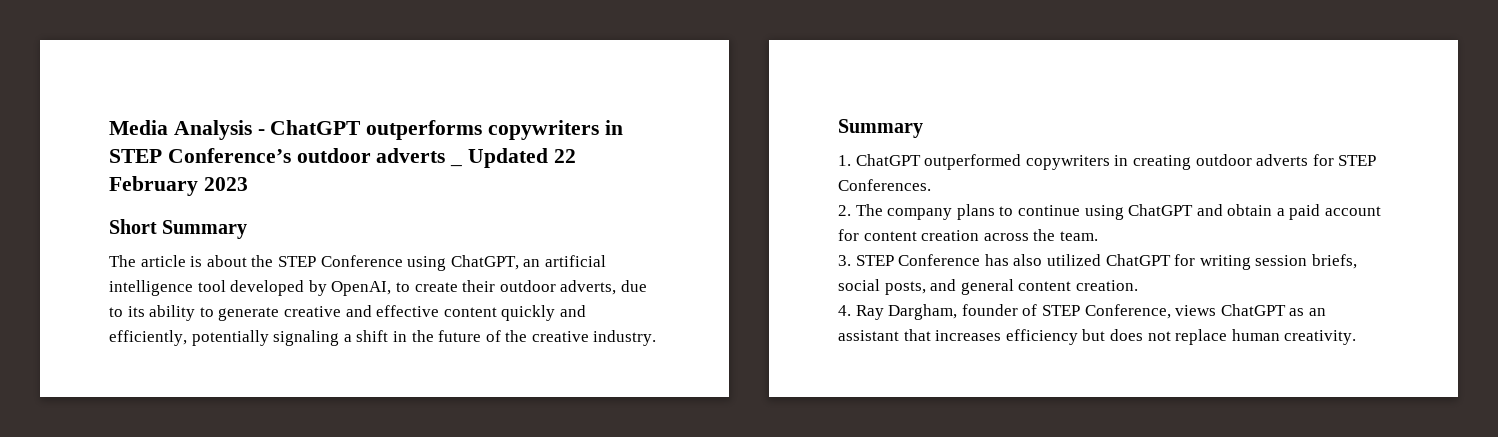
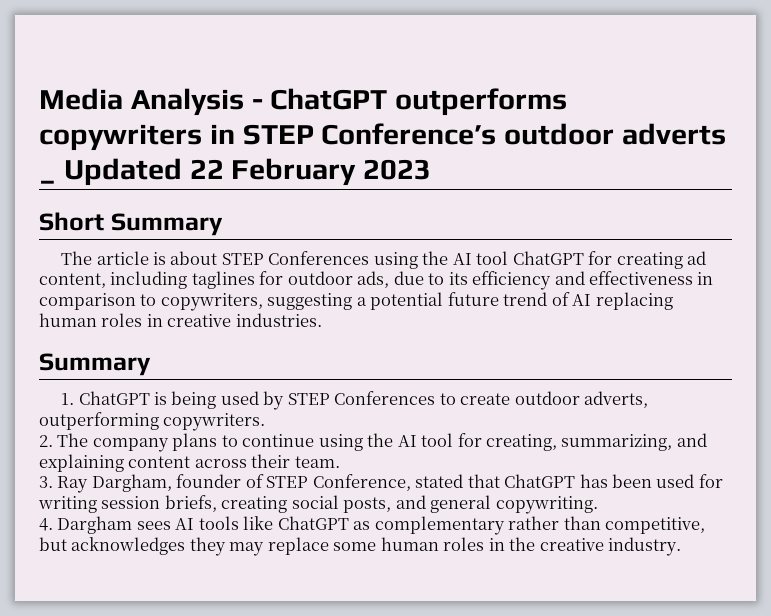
[251,255,606,271] [109,280,647,296] [109,305,586,321] [109,330,657,346] [838,119,923,138] [838,154,1377,170] [838,179,931,191] the STEP Conference using ChatGPT, an artificial intelligence tool developed by OpenAI, to create their outdoor adverts, due to its ability to generate creative and effective content quickly and efficiently, potentially signaling a shift in the future of the creative industry. // Summary // 1. ChatGPT outperformed copywriters in creating outdoor adverts for STEP Conferences. -> [221,251,707,269] [39,271,714,290] [39,292,673,311] [39,313,322,327] [39,353,151,376] [61,391,649,410] [39,412,266,431] STEP Conferences using the AI tool ChatGPT for creating ad content, including taglines for outdoor ads, due to its efficiency and effectiveness in comparison to copywriters, suggesting a potential future trend of AI replacing human roles in creative industries. // Summary // 1. ChatGPT is being used by STEP Conferences to create outdoor adverts, outperforming copywriters.
[1128,204,1382,220] [838,229,1098,241] [838,254,1357,270] [838,279,1138,295] [838,305,851,316] ChatGPT and obtain a paid account for content creation across the team. // 3. STEP Conference has also utilized ChatGPT for writing session briefs, social posts, and general content creation. // 4. -> [367,433,707,451] [39,454,340,472] [39,476,53,488] the AI tool for creating, summarizing, and explaining content across their team. // 3.
[1175,304,1326,316] [838,329,1357,345] views ChatGPT as an assistant that increases efficiency but does not replace human creativity. -> [415,474,723,488] [38,495,598,514] [39,516,706,535] [39,537,682,556] stated that ChatGPT has been used for writing session briefs, creating social posts, and general copywriting. // 4. Dargham sees AI tools like ChatGPT as complementary rather than competitive, but acknowledges they may replace some human roles in the creative industry.

